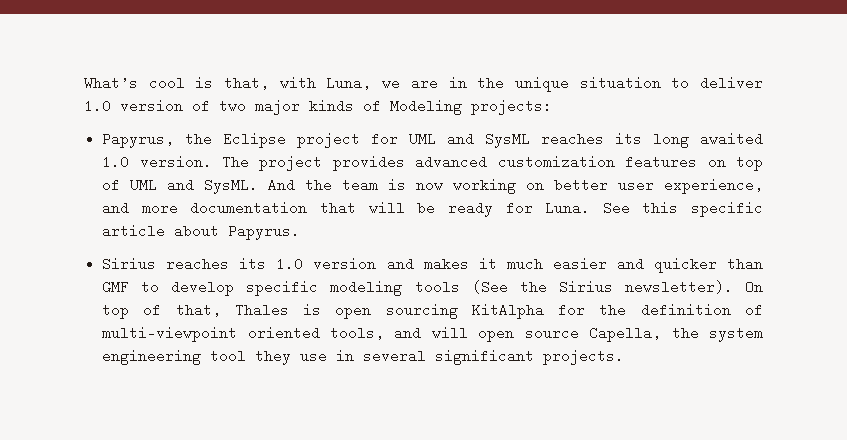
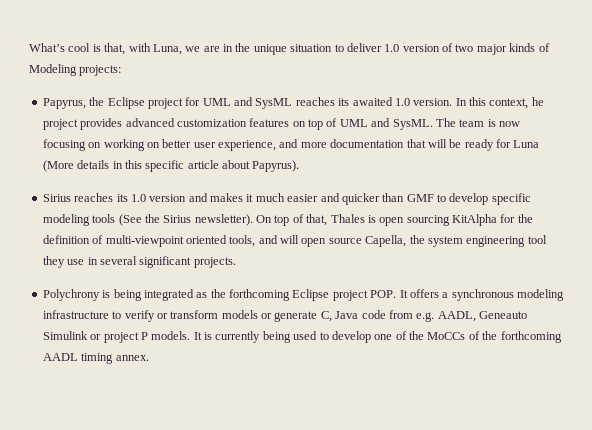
[653,134,690,148] long -> (350, 102) none
[222,155,250,169] The -> [455,97,544,109] In this context, he
[268,178,333,192] And the -> [435,118,456,127] The
(444, 186) none -> [42,139,102,151] focusing on
[545,201,630,215] Luna. See -> [513,140,540,148] [42,160,123,172] Luna (More details in
[228,224,301,240] Papyrus. -> [252,160,300,172] Papyrus).
(625, 357) none -> [42,289,564,301] [42,310,527,322] [42,331,562,343] [42,353,149,364] // Polychrony is being integrated as the forthcoming Eclipse project POP. It offers a synchronous modeling infrastructure to verify or transform models or generate C, Java code from e.g. AADL, Geneauto Simulink or project P models. It is currently being used to develop one of the MoCCs of the forthcoming AADL timing annex.

